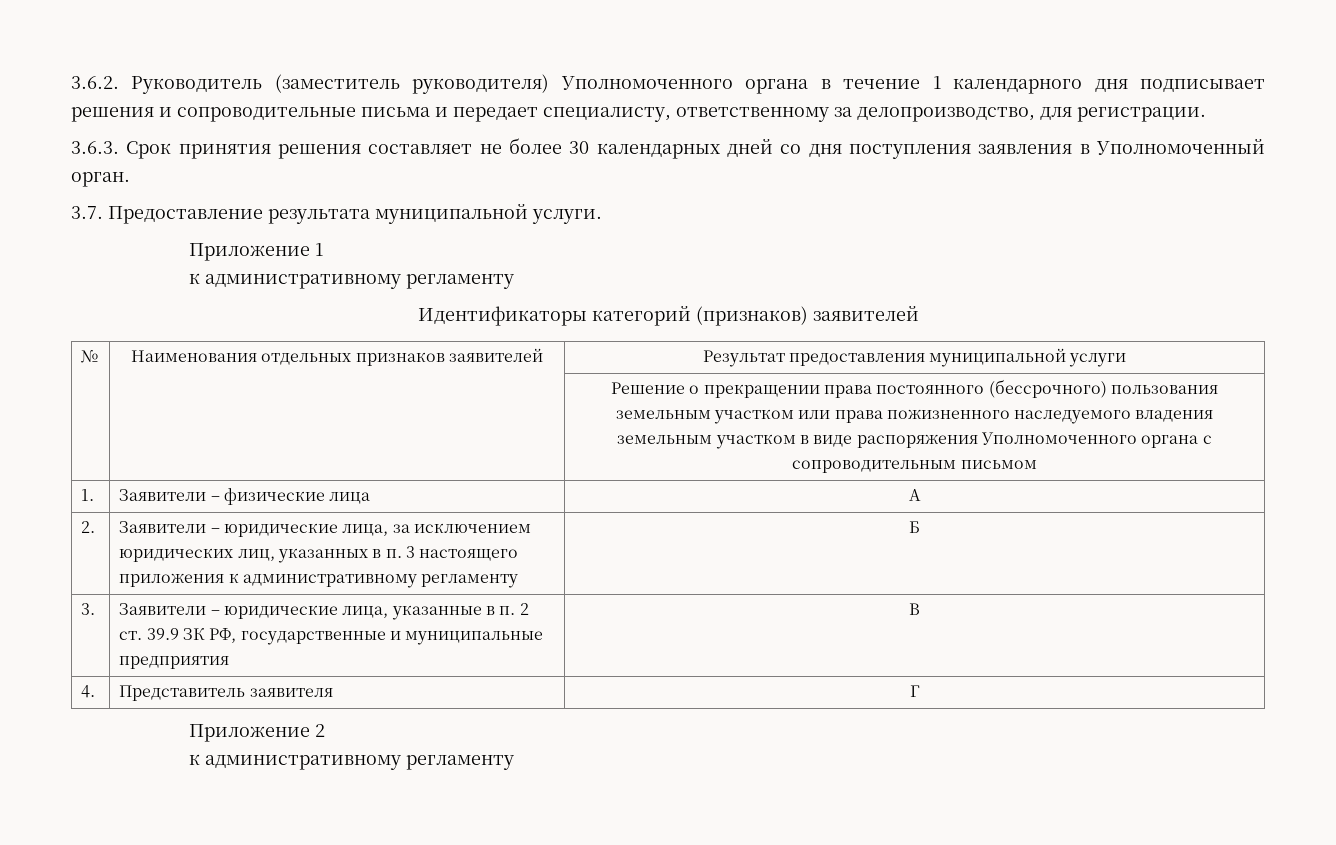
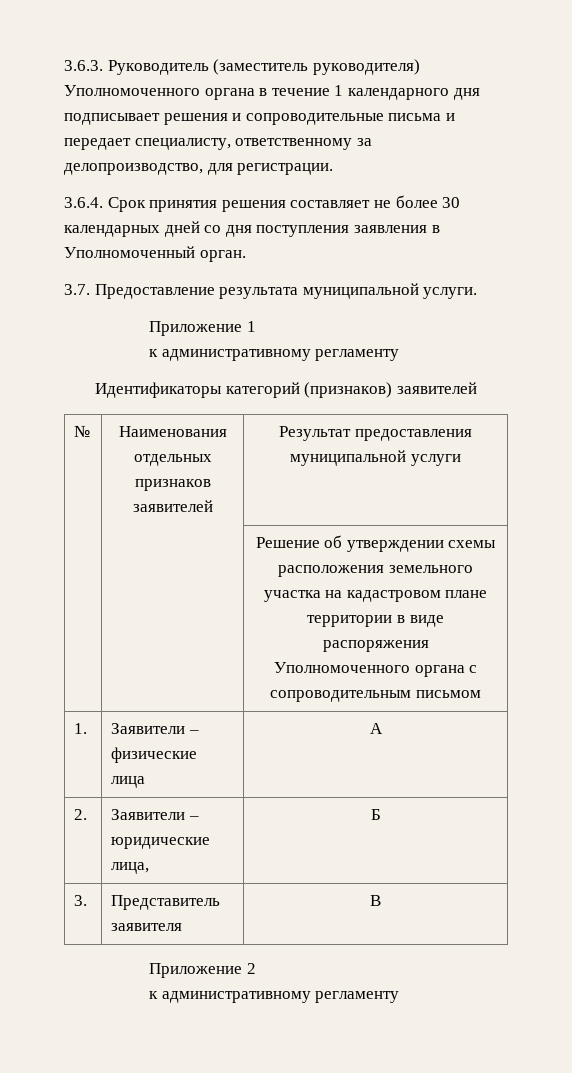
[71,76,119,89] 3.6.2. -> [64,60,103,71] 3.6.3.
[71,141,119,154] 3.6.3. -> [64,197,103,208] 3.6.4.
[689,379,1218,398] [615,409,1214,424] [617,434,796,449] о прекращении права постоянного (бессрочного) пользования земельным участком или права пожизненного наследуемого владения земельным участком -> [324,535,497,552] [278,565,473,577] [263,590,488,602] [307,615,393,627] об утверждении схемы расположения земельного участка на кадастровом плане территории
[392,523,531,533] [119,546,519,563] [119,573,519,588] [909,521,921,533] [81,603,96,615] [119,603,529,620] [119,628,544,645] [119,656,230,669] [909,603,921,615] [81,685,96,698] за исключением юридических лиц, указанных в п. 3 настоящего приложения к административному регламенту | Б // 3. | Заявители – юридические лица, указанные в п. 2 ст. 39.9 ЗК РФ, государственные и муниципальные предприятия | В // 4. -> [370,809,381,820] [74,895,88,906] | Б // 3.
[909,685,920,697] Г -> [370,895,381,906] В

